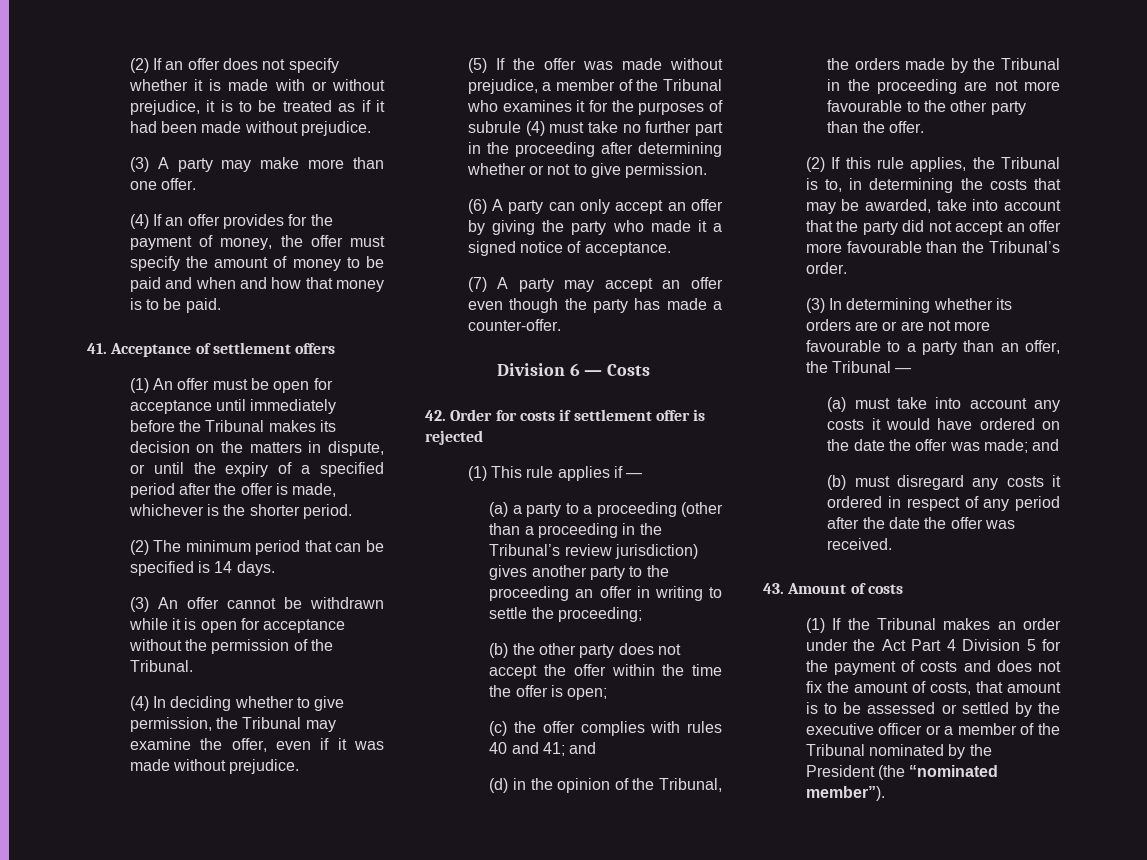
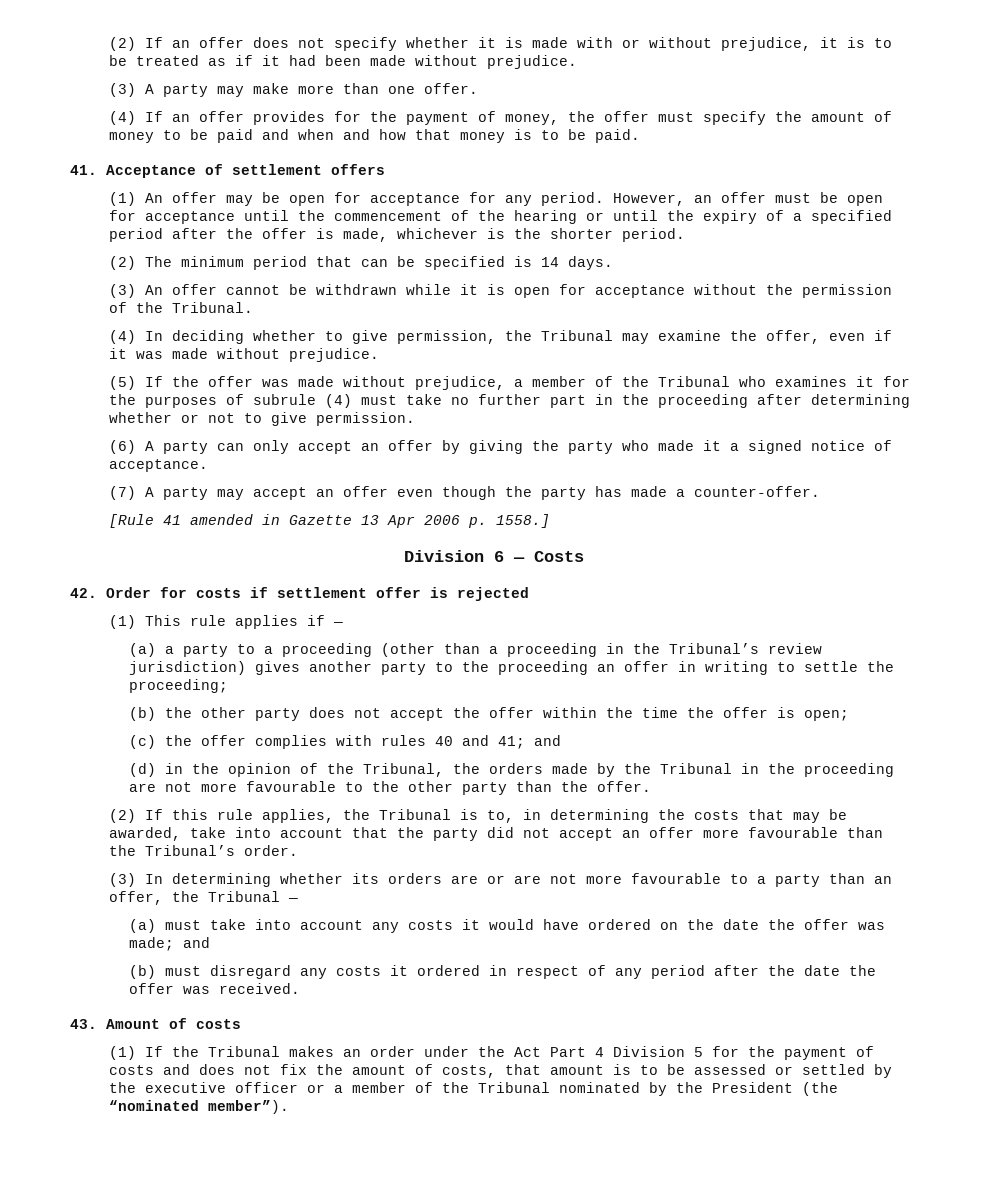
(210, 384) none -> [226,192,767,206] may be open for acceptance for any period. However, an offer
[250,399,337,414] [129,420,337,432] [129,441,384,456] immediately before the Tribunal makes its decision on the matters in dispute, -> [298,210,578,224] the commencement of the hearing
(561, 325) none -> [109,514,551,528] // [Rule 41 amended in Gazette 13 Apr 2006 p. 1558.]

